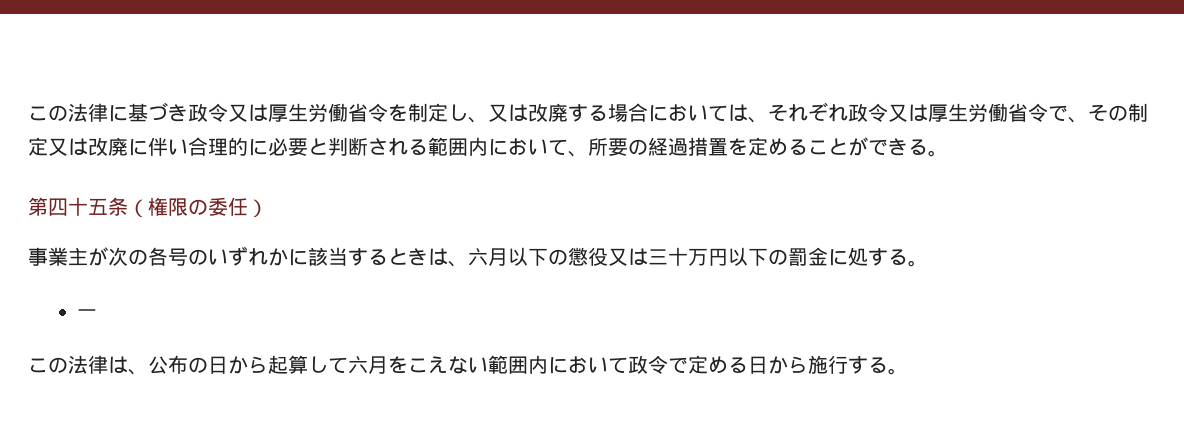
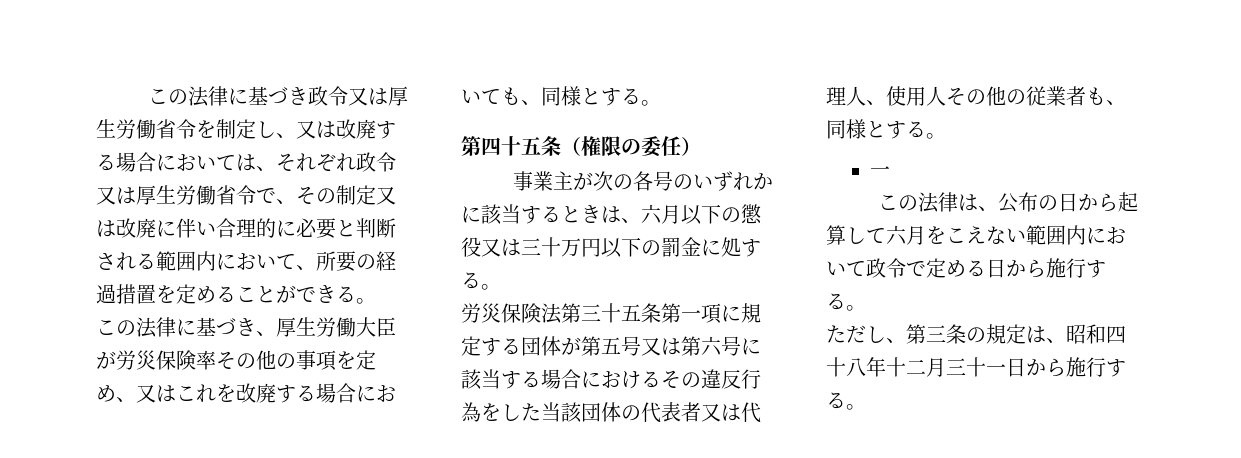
(948, 153) none -> [96,317,396,338] [96,350,376,371] [96,383,396,403] [461,86,661,106] // この法律に基づき、厚生労働大臣が労災保険率その他の事項を定め、又はこれを改廃する場合においても、同様とする。
(928, 263) none -> [461,303,761,324] [461,336,761,356] [461,369,761,390] [461,402,761,423] [826,86,1126,106] [826,119,946,139] // 労災保険法第三十五条第一項に規定する団体が第五号又は第六号に該当する場合におけるその違反行為をした当該団体の代表者又は代理人、使用人その他の従業者も、同様とする。
(908, 371) none -> [826,324,1126,344] [826,357,1126,377] [826,392,866,410] // ただし、第三条の規定は、昭和四十八年十二月三十一日から施行する。

